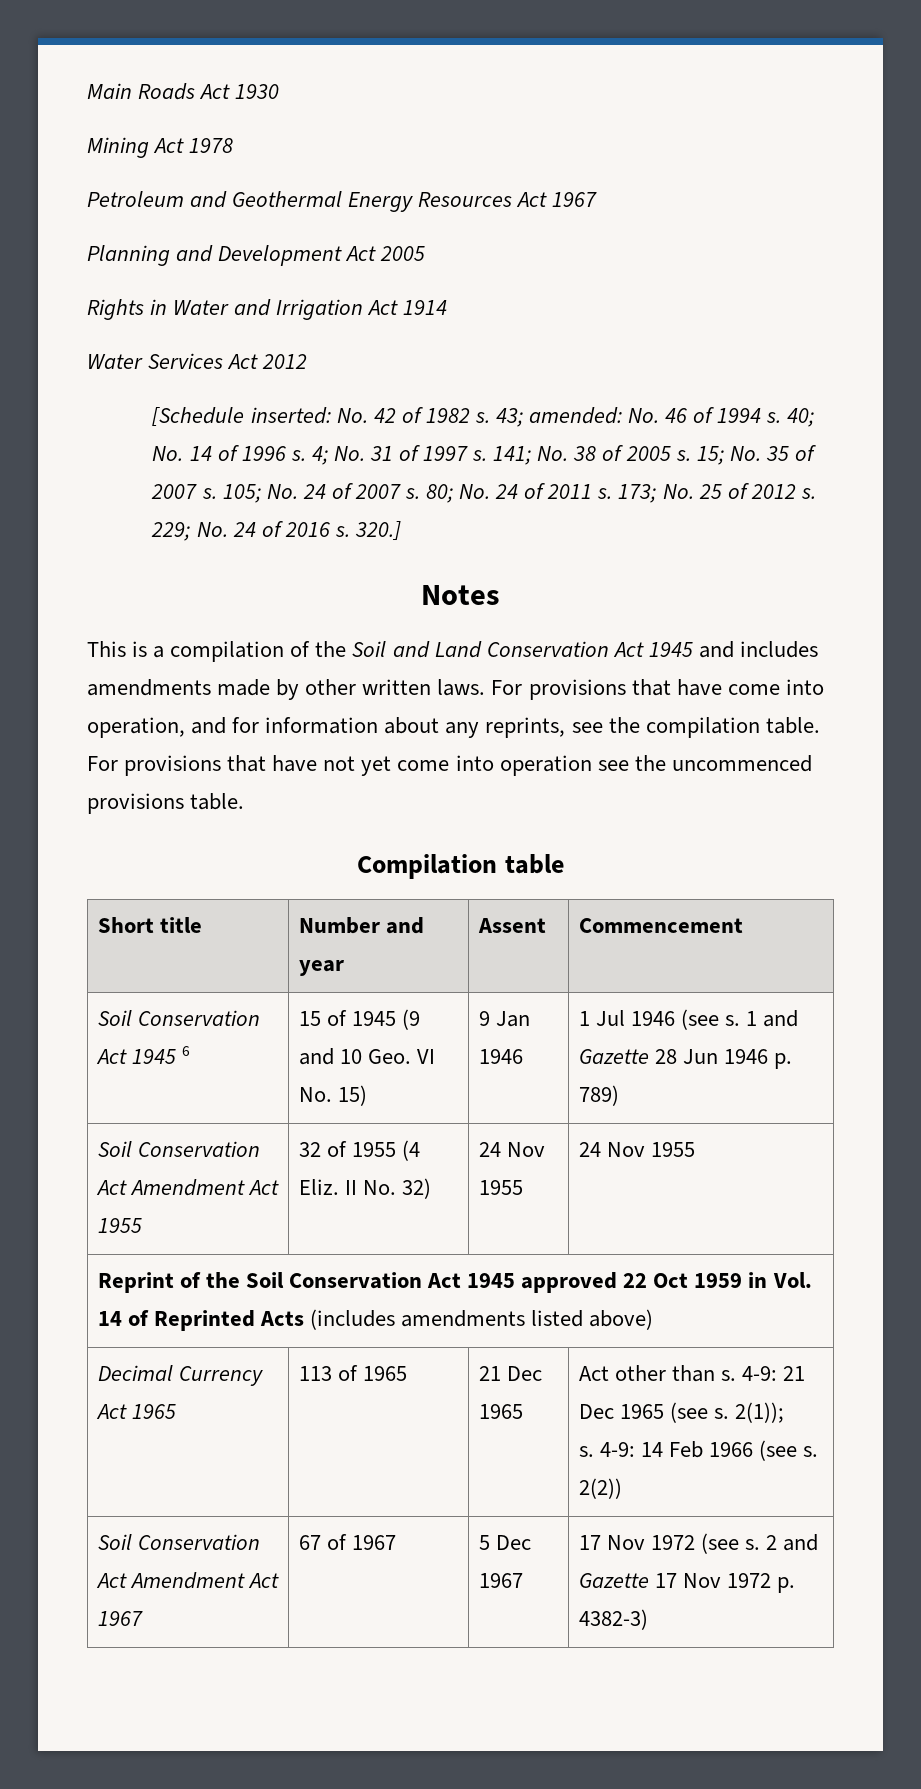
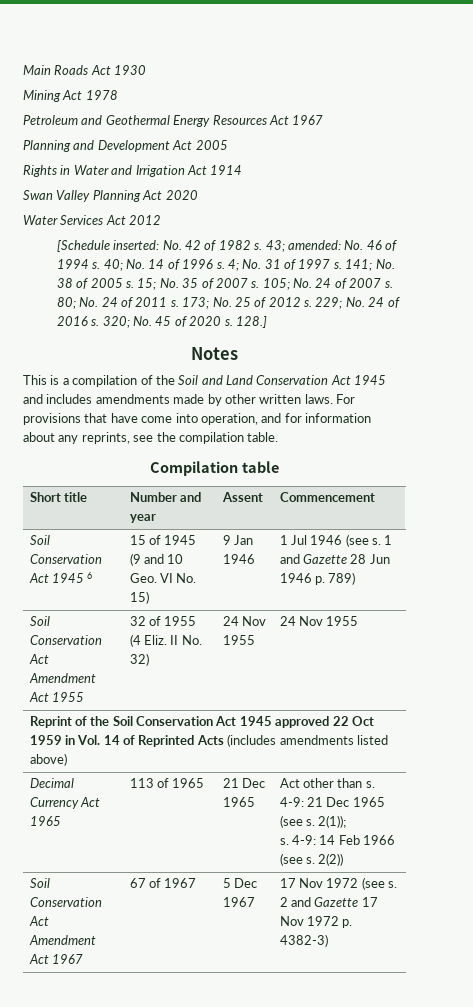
(448, 307) none -> [23,190,198,202] // Swan Valley Planning Act 2020
[354,521,401,541] 320.] -> [102,316,267,328] 320; No. 45 of 2020 s. 128.]
[87,755,812,776] [87,793,245,814] For provisions that have not yet come into operation see the uncommenced provisions table. -> (279, 437) none

